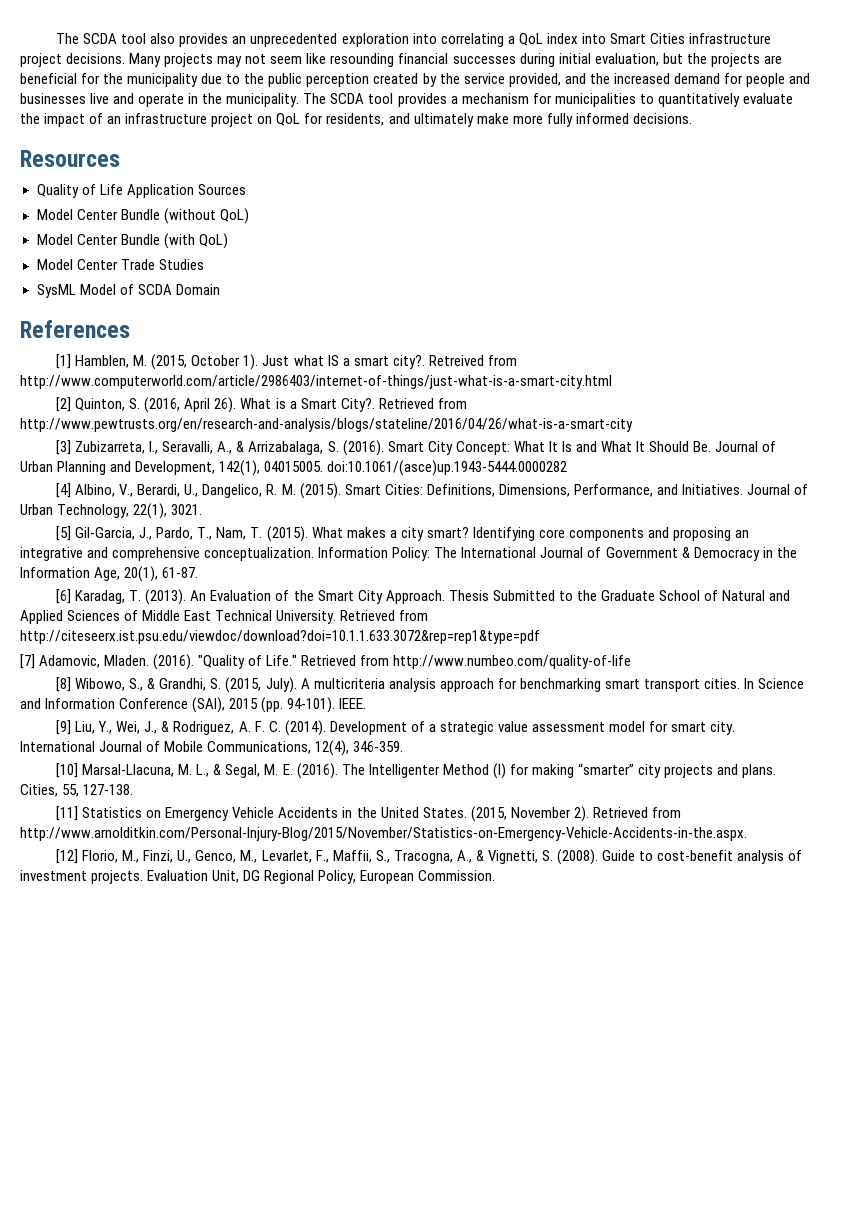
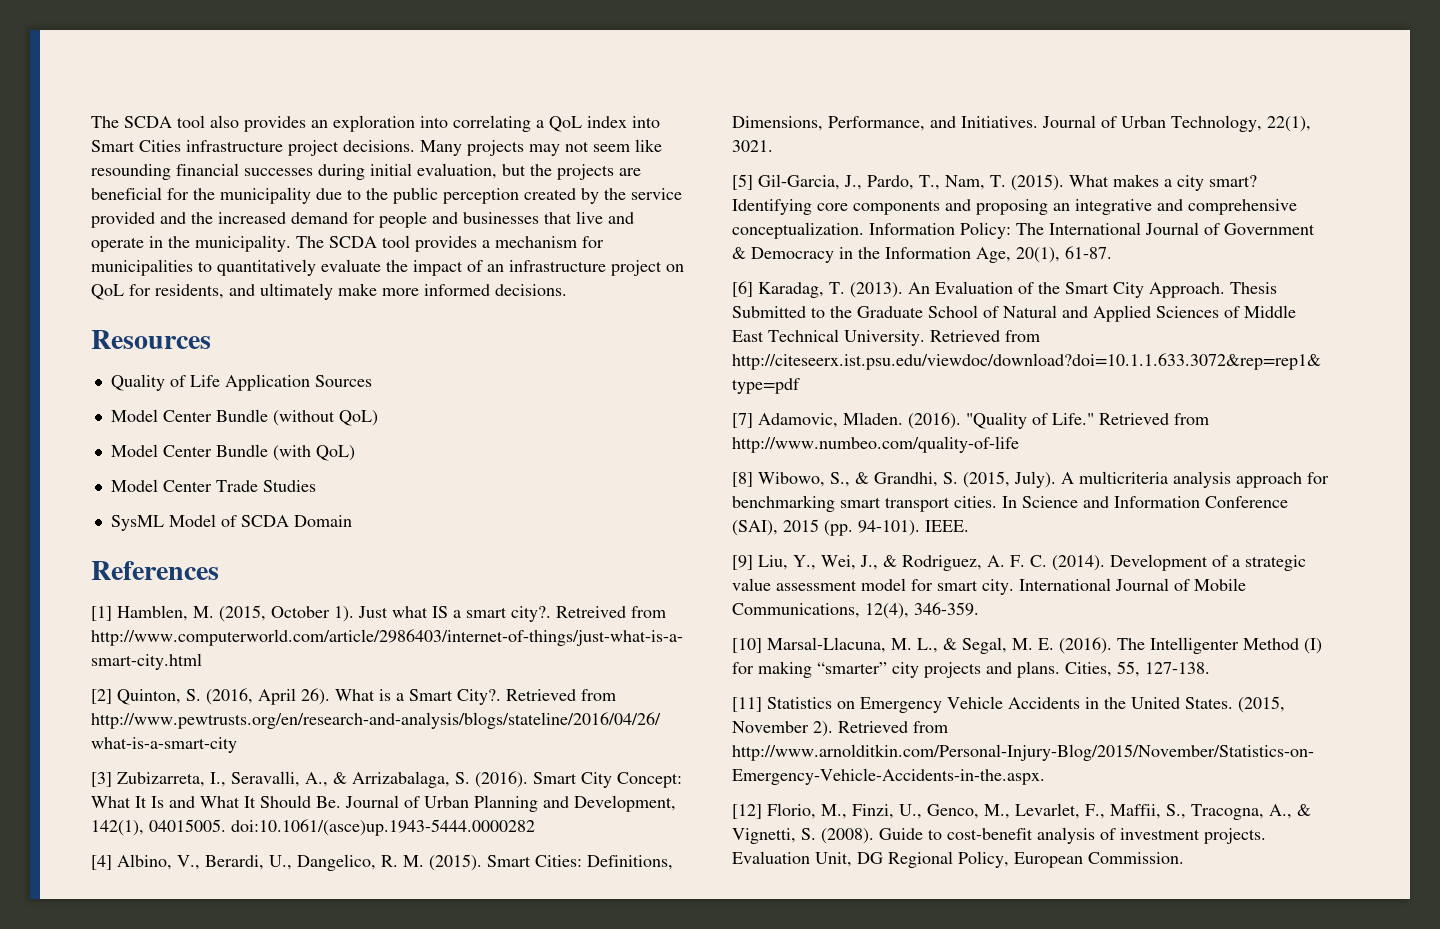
[250,33,338,47] unprecedented -> (328, 124) none
[508,73,561,87] provided, -> [91,212,155,228] provided
(86, 98) none -> [544,212,572,224] that
[546,113,573,127] fully -> (419, 292) none

